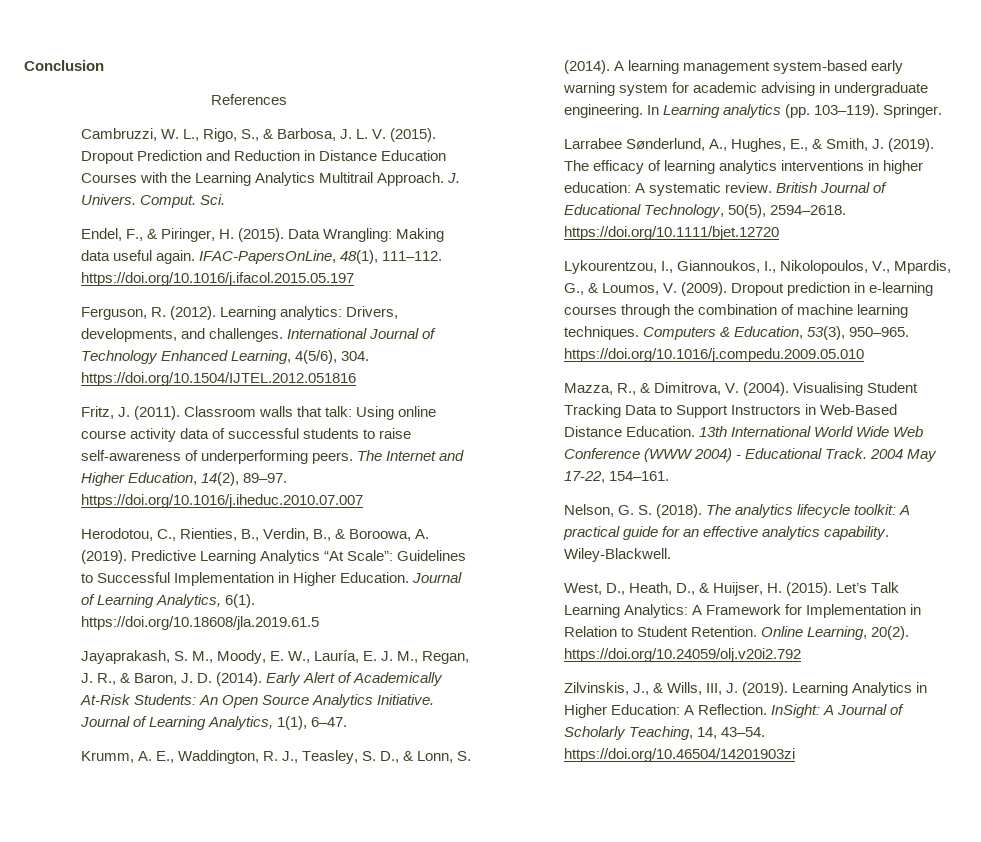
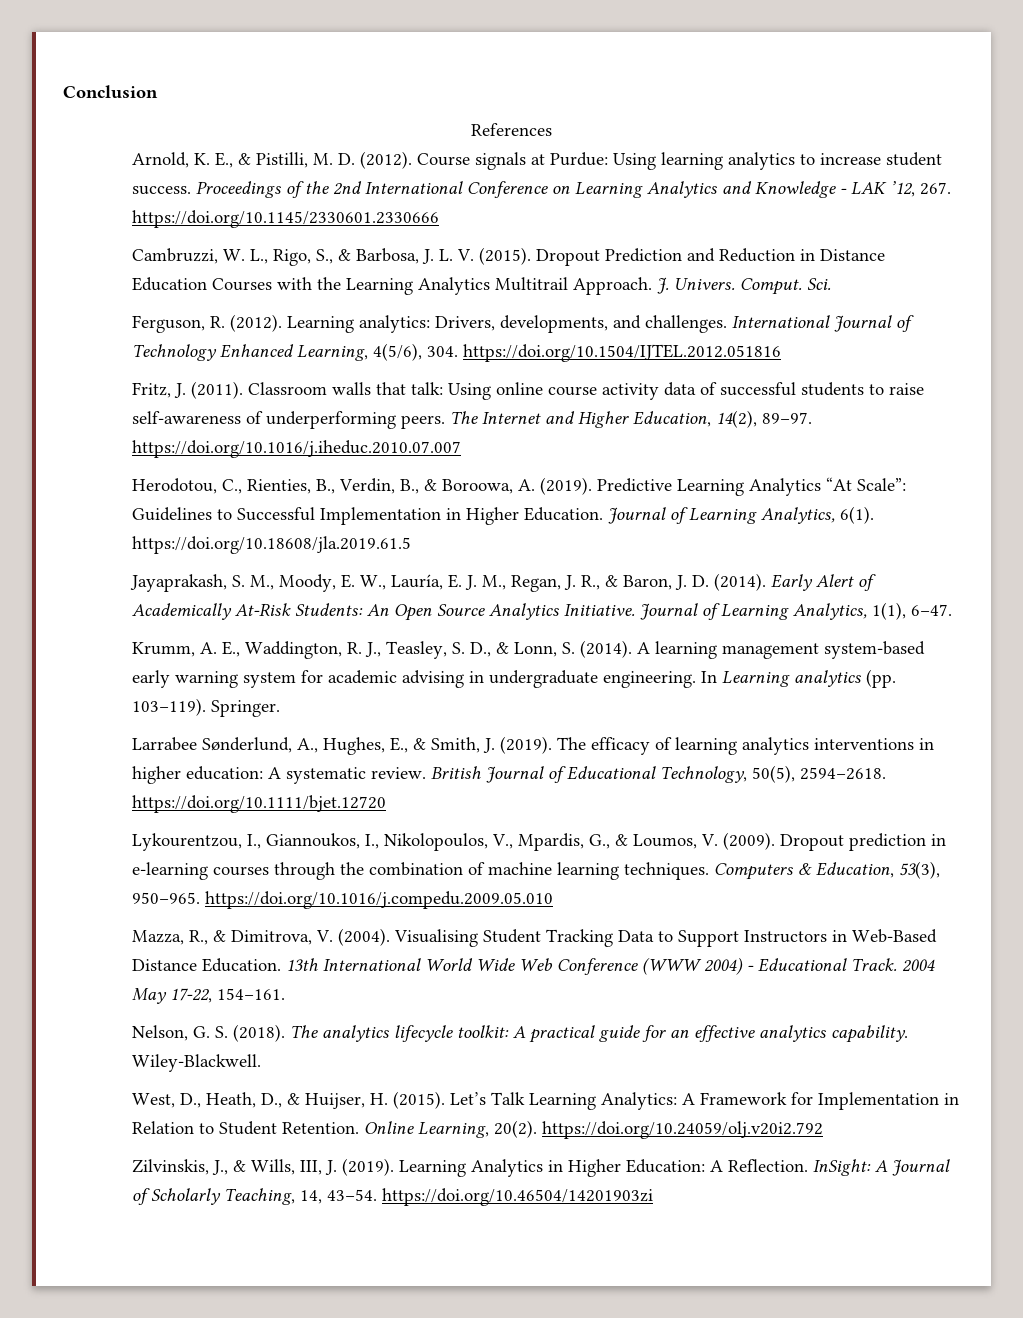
(287, 99) none -> [132,151,943,170] [132,181,952,198] [132,210,440,228] // Arnold, K. E., & Pistilli, M. D. (2012). Course signals at Purdue: Using learning analytics to increase student success. Proceedings of the 2nd International Conference on Learning Analytics and Knowledge - LAK ’12, 267. https://doi.org/10.1145/2330601.2330666
[80,228,445,242] [80,250,443,264] [80,272,354,286] // Endel, F., & Piringer, H. (2015). Data Wrangling: Making data useful again. IFAC-PapersOnLine, 48(1), 111–112. https://doi.org/10.1016/j.ifacol.2015.05.197 -> (832, 284) none

